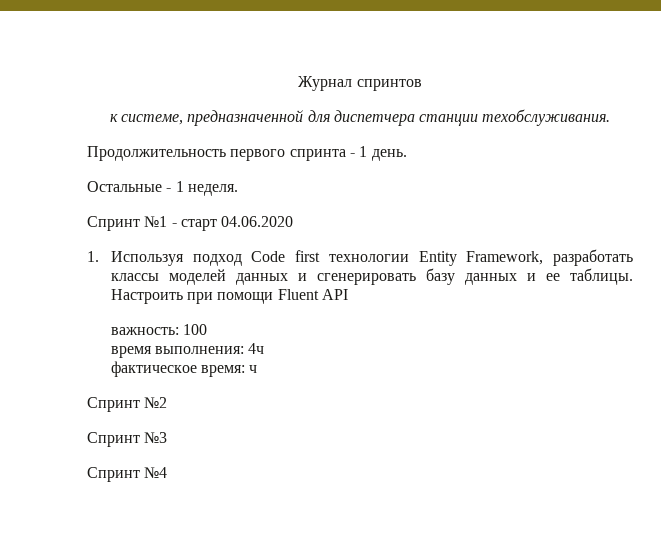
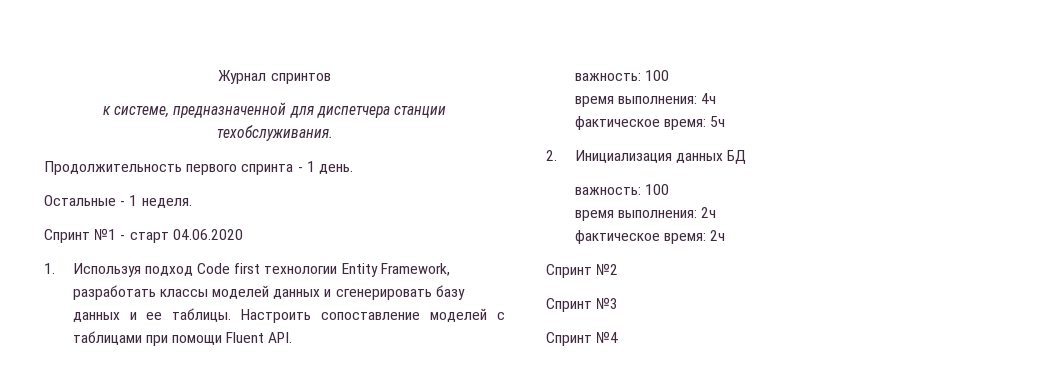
(183, 296) none -> [321,308,505,322] [72,331,142,345] сопоставление моделей с таблицами
[322,289,349,300] API -> [268,332,293,343] API.
[249,365,258,373] ч -> [709,116,725,127] [546,150,746,164] [574,184,669,195] [574,207,716,221] [574,230,725,244] 5ч // 2. Инициализация данных БД // важность: 100 // время выполнения: 2ч // фактическое время: 2ч

